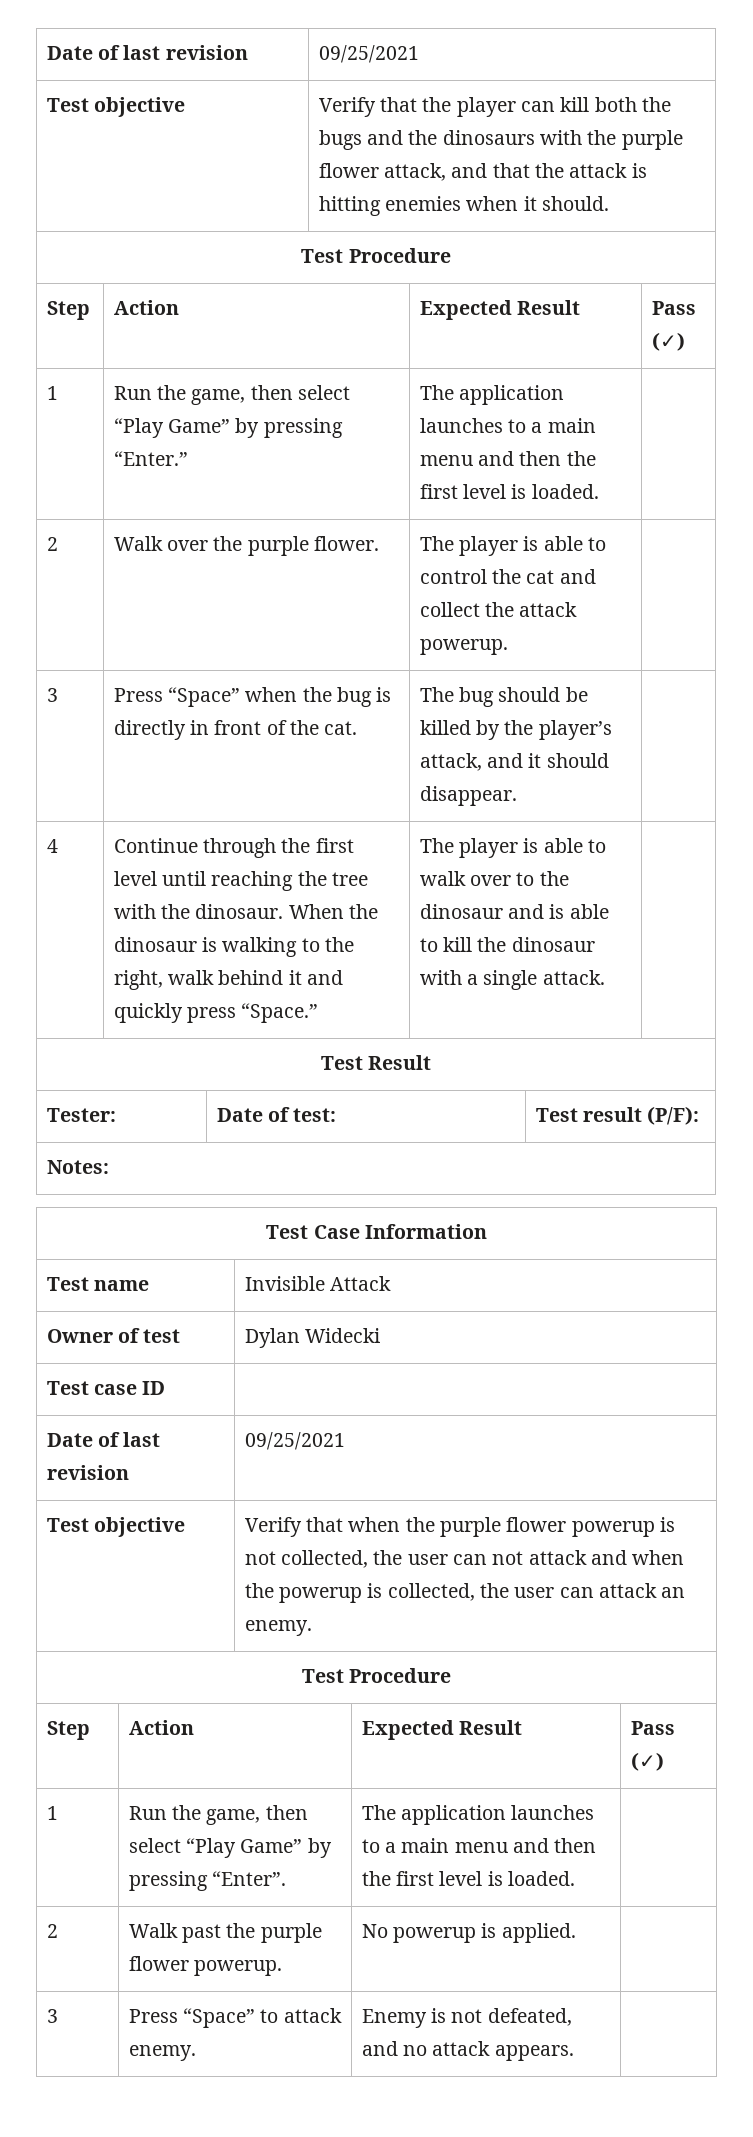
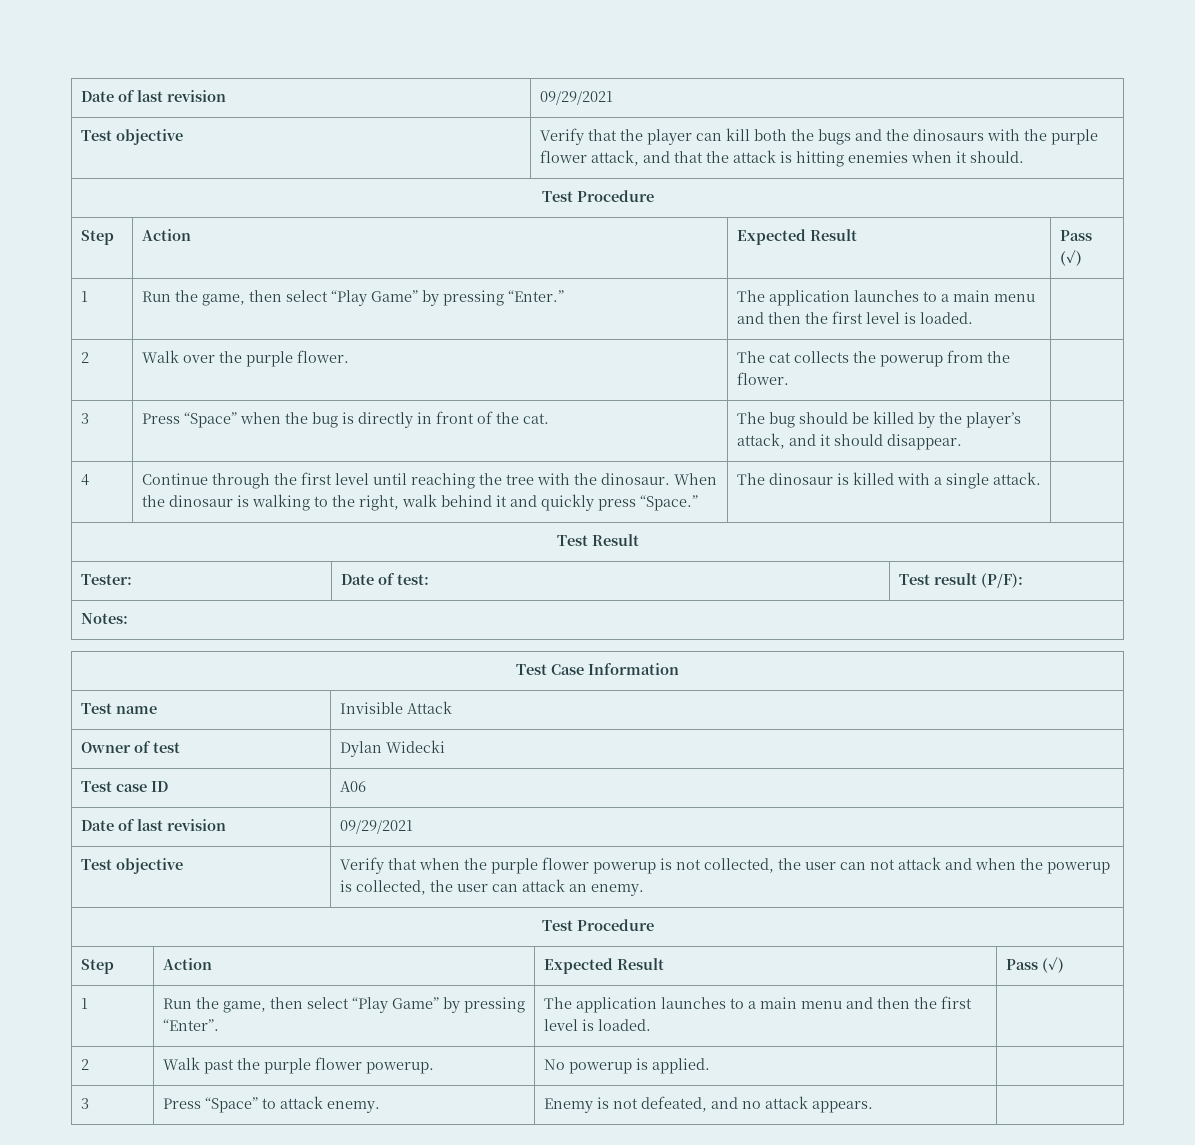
[46,45,248,60] [318,45,419,63] Date of last revision | 09/25/2021 -> [80,90,226,102] [539,91,613,105] Date of last revision | 09/29/2021
[459,536,606,556] [419,569,596,584] [419,602,578,617] [419,639,508,655] player is able to control the cat and collect the attack powerup. -> [768,350,1010,367] [736,372,789,385] cat collects the powerup from the flower.
[459,838,606,858] [419,871,569,886] [419,904,609,919] [419,937,595,952] player is able to walk over to the dinosaur and is able to kill the dinosaur -> [768,472,894,485] dinosaur is killed
[46,1432,161,1447] [46,1465,129,1480] [244,1432,345,1450] // Date of last revision | 09/25/2021 -> [339,781,366,792] [80,819,226,831] [339,820,413,834] A06 // Date of last revision | 09/29/2021

